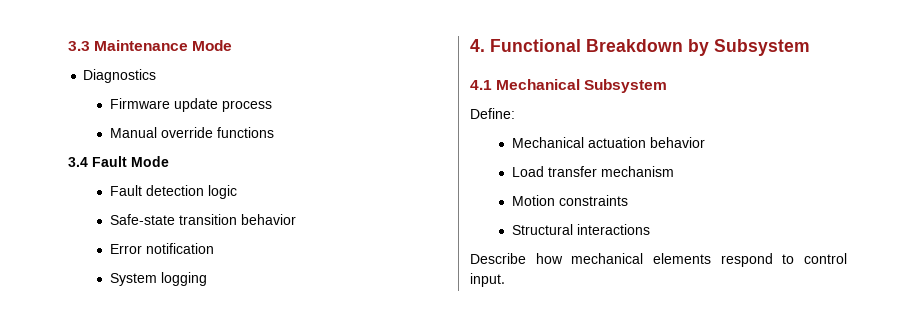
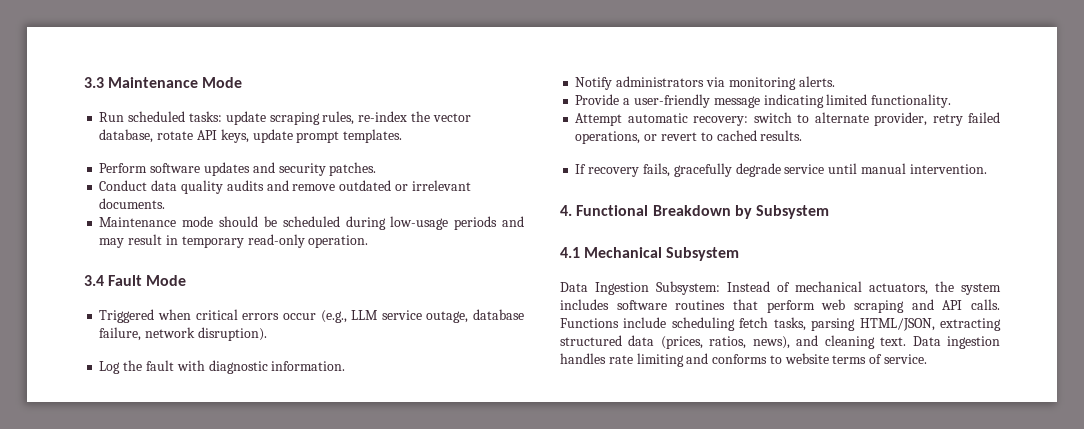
[83,69,157,83] [109,98,272,112] [109,127,274,138] [68,156,169,167] [109,185,237,199] [109,214,296,225] [109,243,214,254] [109,272,207,286] Diagnostics // Firmware update process // Manual override functions // 3.4 Fault Mode // Fault detection logic // Safe-state transition behavior // Error notification // System logging -> [99,111,471,125] [99,129,403,143] [99,162,377,176] [99,180,471,194] [99,198,166,209] [99,216,524,230] [99,234,369,248] [84,275,187,286] [99,309,524,323] [99,327,267,341] [99,360,346,374] [575,76,835,90] [575,94,952,108] [575,112,1000,126] [575,130,803,144] [575,163,987,177] Run scheduled tasks: update scraping rules, re-index the vector database, rotate API keys, update prompt templates. // Perform software updates and security patches. // Conduct data quality audits and remove outdated or irrelevant documents. // Maintenance mode should be scheduled during low-usage periods and may result in temporary read-only operation. // 3.4 Fault Mode // Triggered when critical errors occur (e.g., LLM service outage, database failure, network disruption). // Log the fault with diagnostic information. // Notify administrators via monitoring alerts. // Provide a user-friendly message indicating limited functionality. // Attempt automatic recovery: switch to alternate provider, retry failed operations, or revert to cached results. // If recovery fails, gracefully degrade service until manual intervention.
[470,108,515,119] [511,137,705,148] [511,166,674,177] [511,195,628,206] [511,224,650,235] [470,253,847,267] [470,273,505,287] Define: // Mechanical actuation behavior // Load transfer mechanism // Motion constraints // Structural interactions // Describe how mechanical elements respond to control input. -> [560,281,1001,295] [560,299,1000,313] [560,317,1001,331] [560,335,1001,349] [560,353,928,367] Data Ingestion Subsystem: Instead of mechanical actuators, the system includes software routines that perform web scraping and API calls. Functions include scheduling fetch tasks, parsing HTML/JSON, extracting structured data (prices, ratios, news), and cleaning text. Data ingestion handles rate limiting and conforms to website terms of service.

